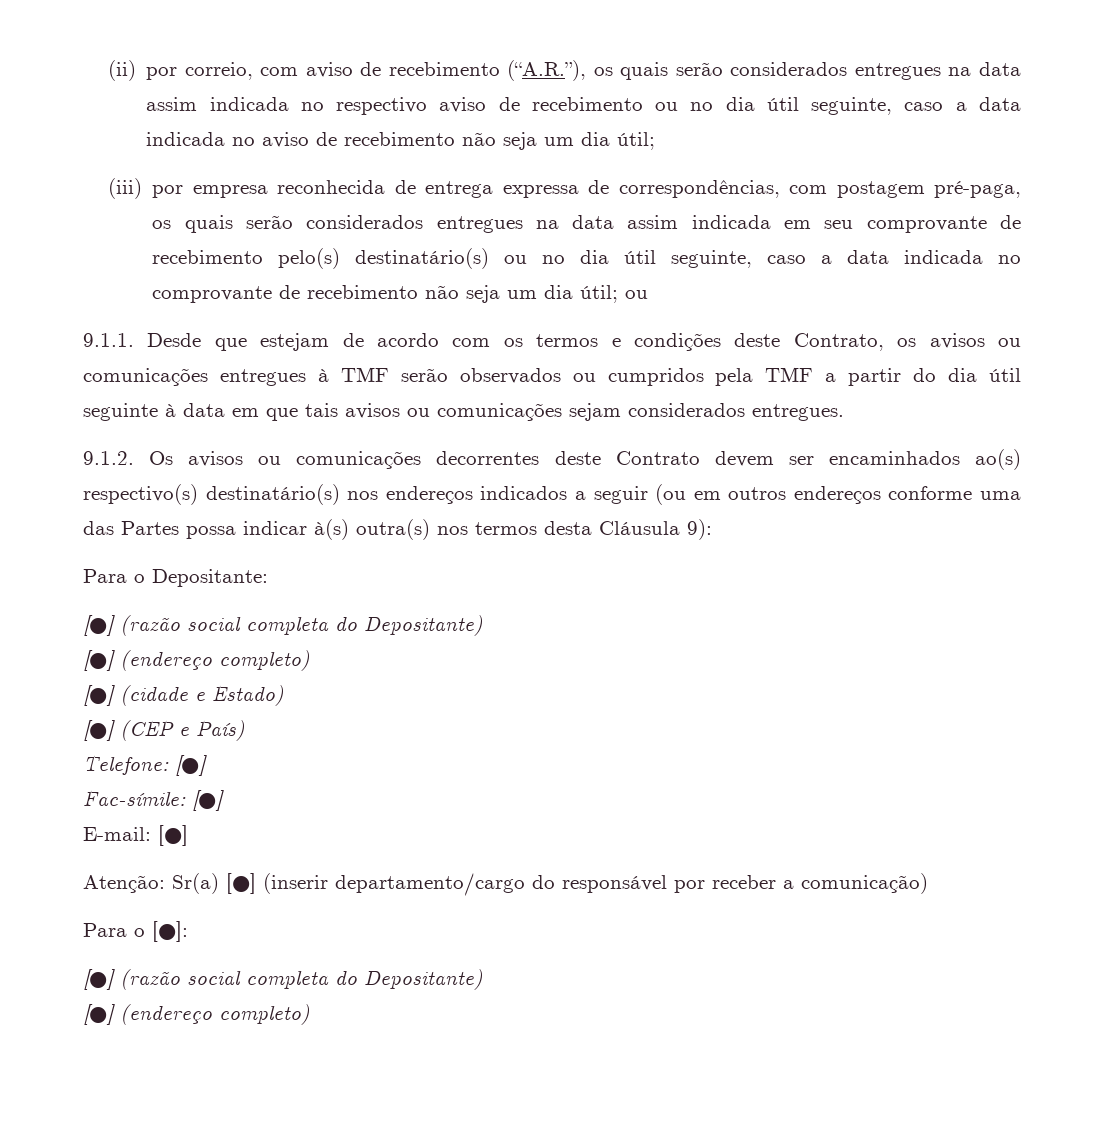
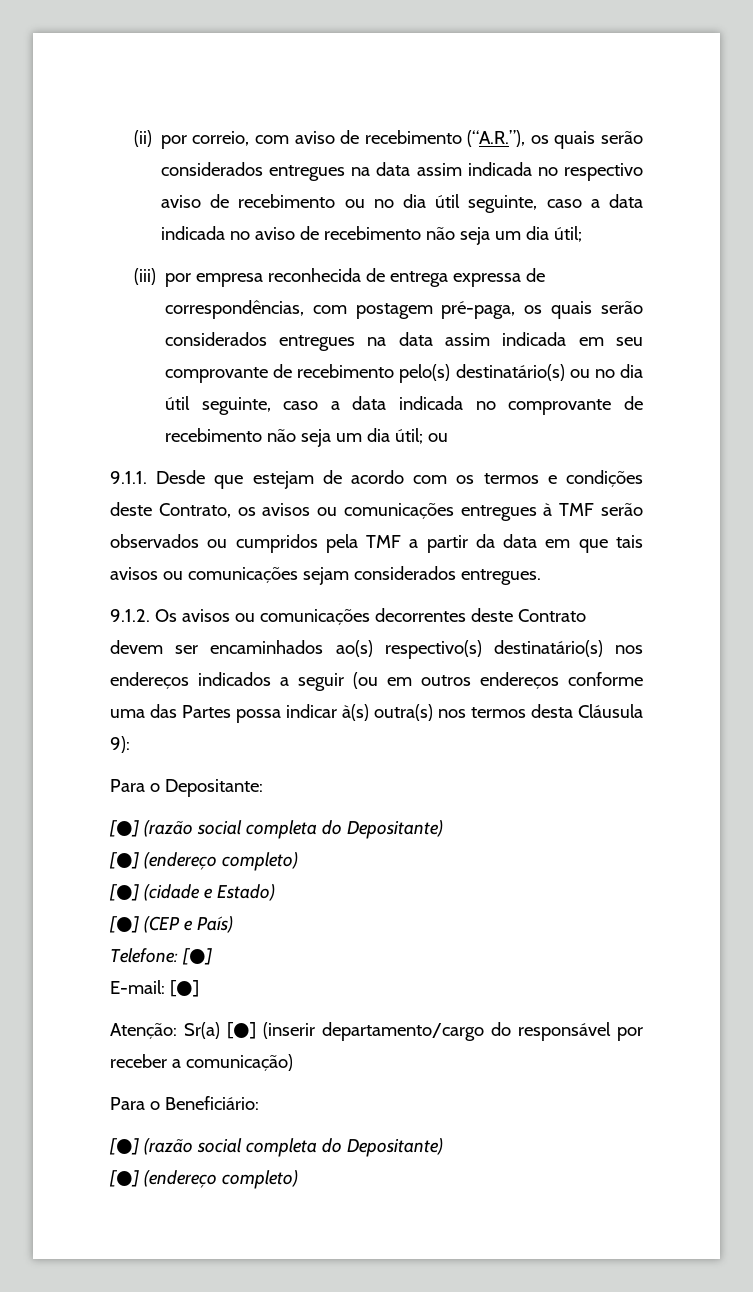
[913,368,1022,382] [83,403,176,421] do dia útil seguinte à -> [475,534,495,548] da
[83,790,224,812] // Fac-símile: [●] -> (212, 956) none
[152,921,188,942] [●]: -> [164,1096,259,1110] Beneficiário:

